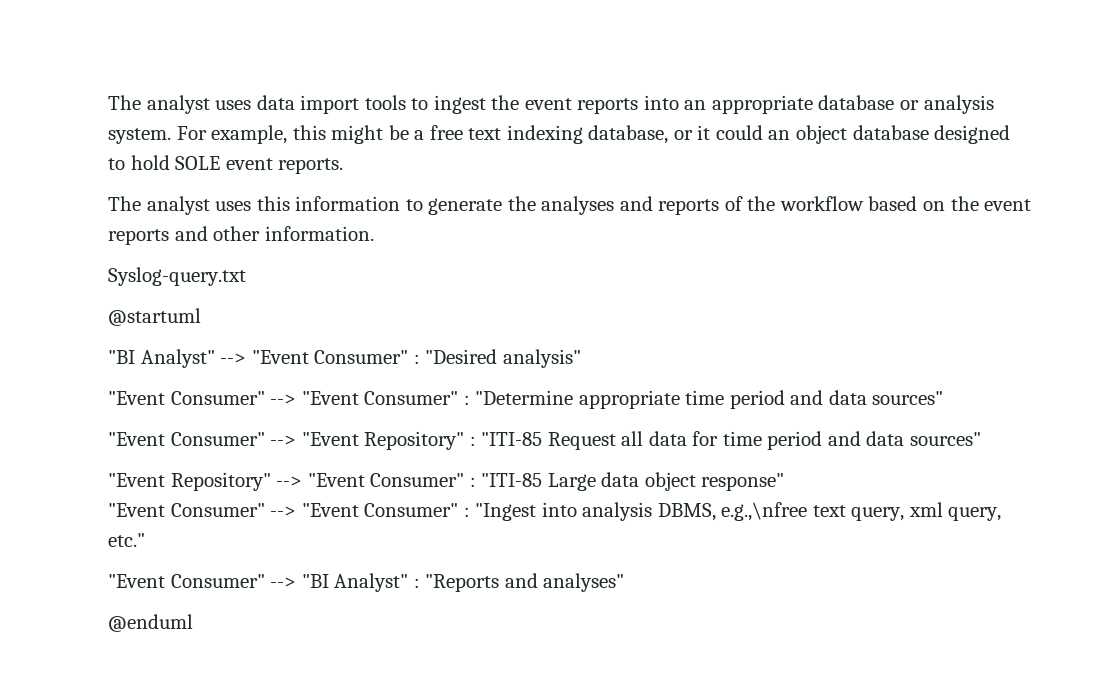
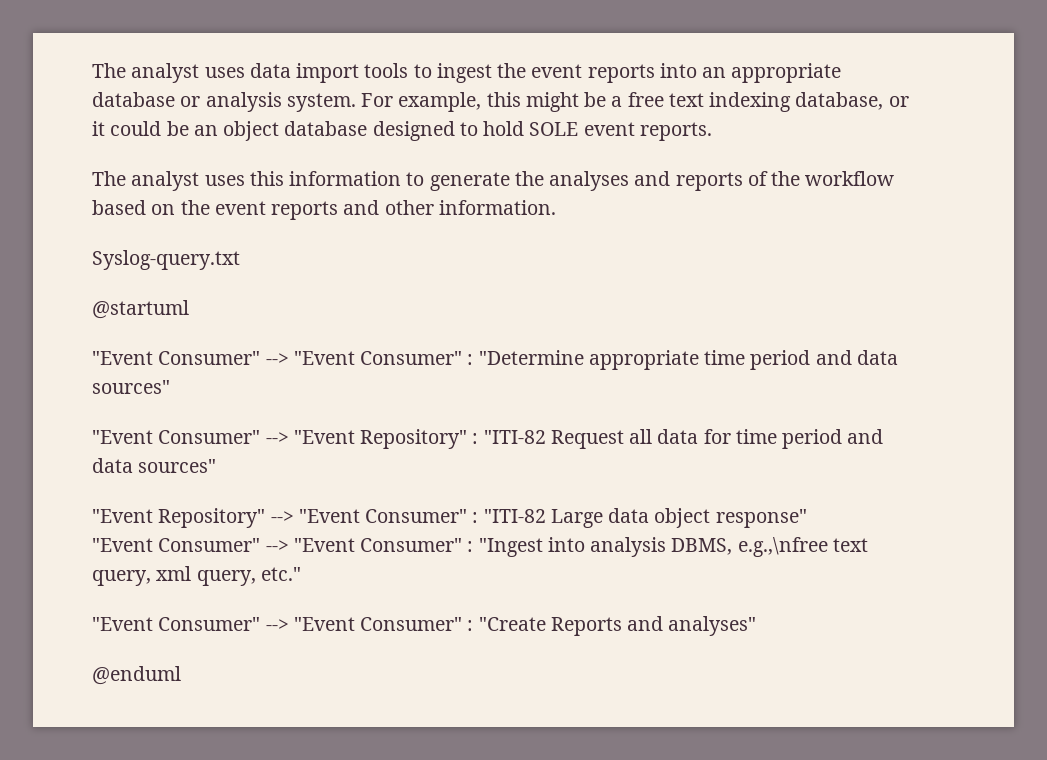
(763, 132) none -> [166,121,189,136] be
[108,349,581,368] // "BI Analyst" --> "Event Consumer" : "Desired analysis" -> (189, 309) none
[481,432,543,446] "ITI-85 -> [483,430,546,444] "ITI-82
[481,473,543,487] "ITI-85 -> [483,509,546,523] "ITI-82
[301,573,500,592] "BI Analyst" : "Reports -> [293,617,622,636] "Event Consumer" : "Create Reports

